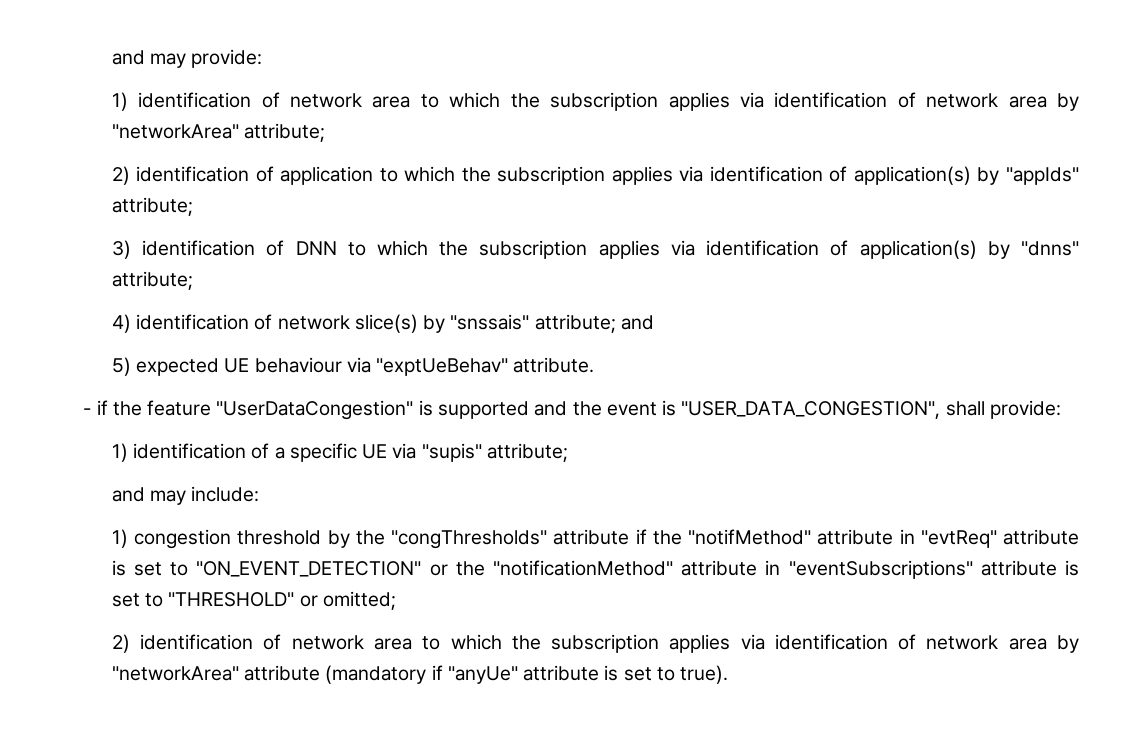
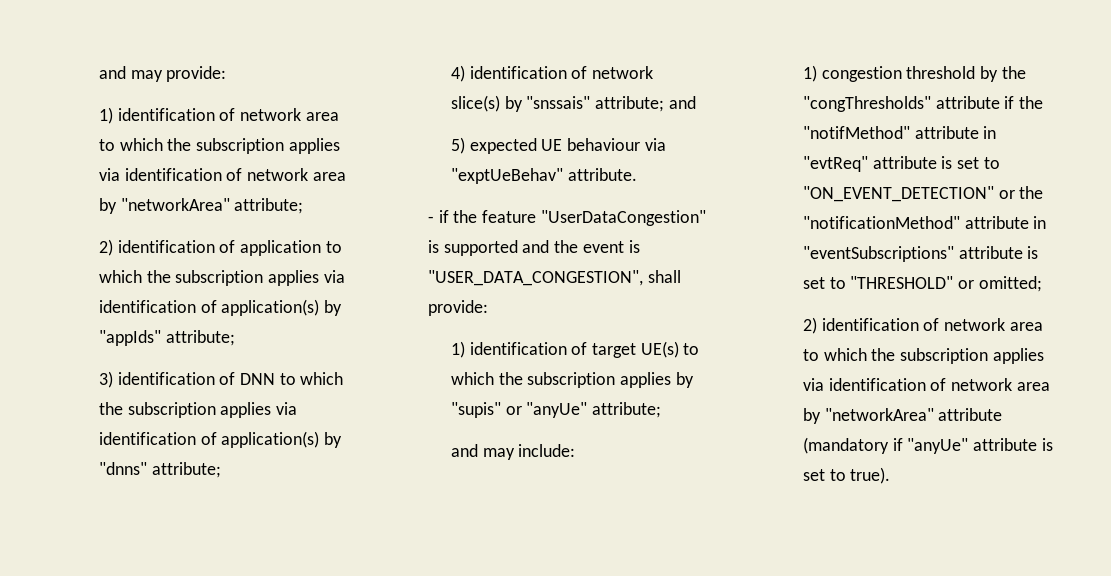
[274,443,482,462] a specific UE via "supis" -> [591,341,700,358] [450,372,694,388] [450,402,588,418] target UE(s) to which the subscription applies by "supis" or "anyUe"

